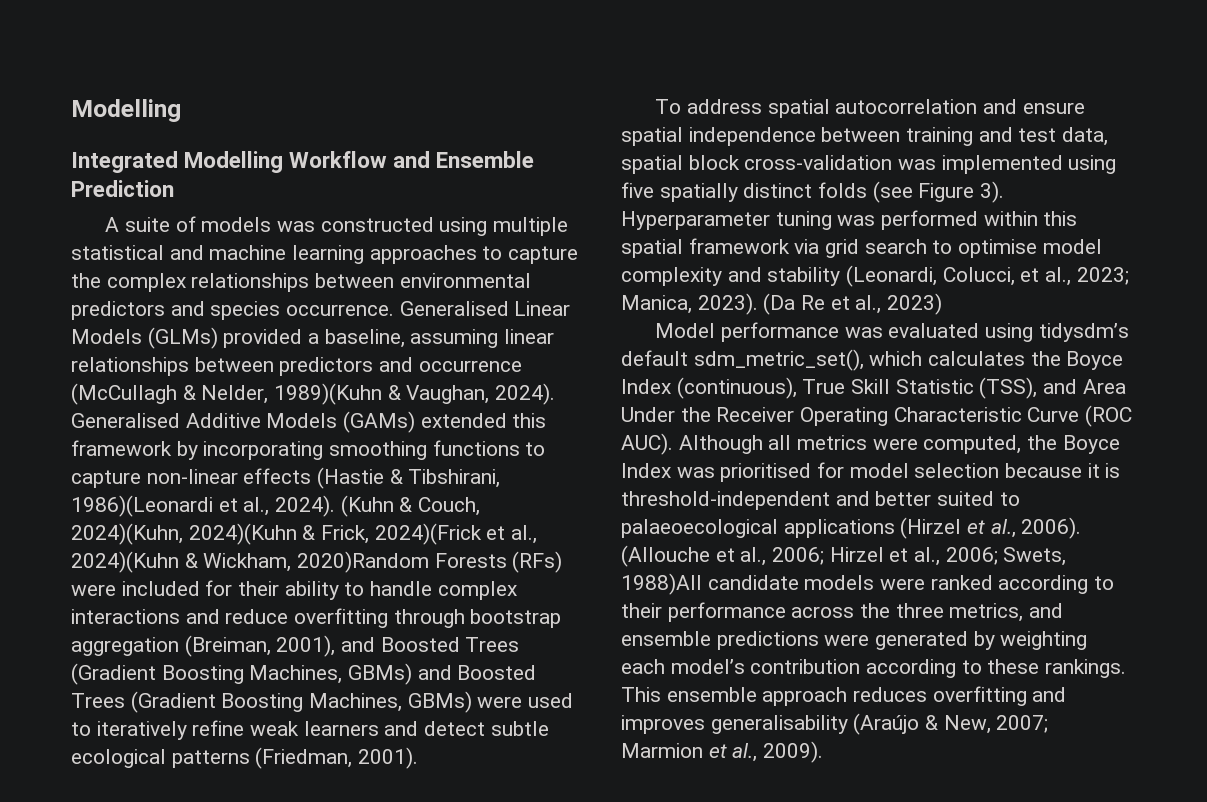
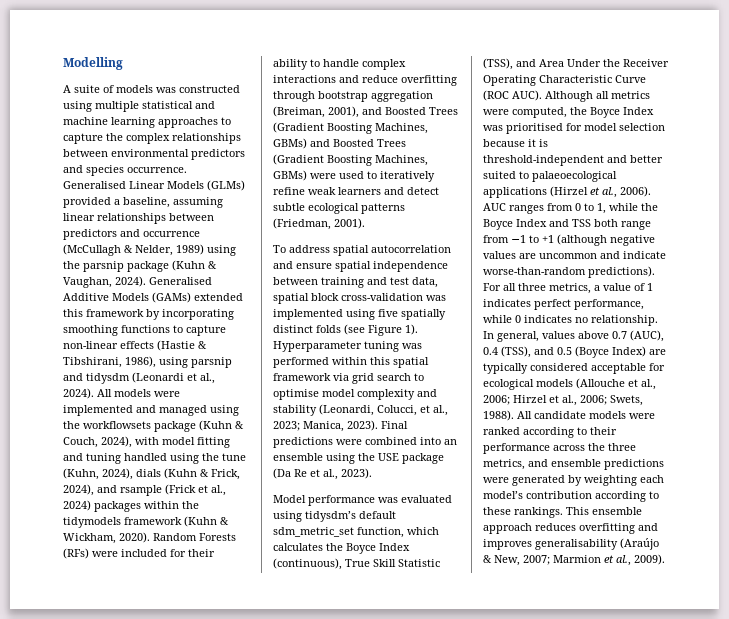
[71,99,181,122] [71,151,535,173] [71,180,174,197] Modelling // Integrated Modelling Workflow and Ensemble Prediction -> [63,57,123,70] Modelling
[274,383,383,405] 1989)(Kuhn -> [176,244,236,256] [63,260,205,272] 1989) using the parsnip package (Kuhn
[71,495,481,517] [71,523,538,545] [71,551,430,573] 1986)(Leonardi et al., 2024). (Kuhn & Couch, 2024)(Kuhn, 2024)(Kuhn & Frick, 2024)(Frick et al., 2024)(Kuhn & Wickham, 2020)Random -> [125,356,232,368] [63,372,215,384] [63,388,180,399] [63,405,239,416] [63,420,244,432] [63,436,230,448] [63,453,246,464] [63,468,240,480] [63,484,226,496] [63,500,199,512] [63,516,229,528] [63,532,197,544] 1986), using parsnip and tidysdm (Leonardi et al., 2024). All models were implemented and managed using the workflowsets package (Kuhn & Couch, 2024), with model fitting and tuning handled using the tune (Kuhn, 2024), dials (Kuhn & Frick, 2024), and rsample (Frick et al., 2024) packages within the tidymodels framework (Kuhn & Wickham, 2020). Random
[980,181,1005,203] 3). -> [405,324,418,335] 1).
(758, 304) none -> [381,421,408,429] [273,437,457,448] [273,453,444,464] Final predictions were combined into an ensemble using the USE package
[887,293,943,315] 2023) -> [341,468,372,479] 2023).
[693,349,864,371] sdm_metric_set(), -> [273,527,404,538] sdm_metric_set function,
(1082, 528) none -> [483,203,658,214] [483,219,651,230] [483,234,655,246] [483,251,666,259] [483,266,655,278] [483,283,653,294] [483,299,644,310] [483,315,658,326] [483,330,664,342] [483,346,666,358] [483,363,665,374] [483,379,573,390] AUC ranges from 0 to 1, while the Boyce Index and TSS both range from −1 to +1 (although negative values are uncommon and indicate worse-than-random predictions). For all three metrics, a value of 1 indicates perfect performance, while 0 indicates no relationship. In general, values above 0.7 (AUC), 0.4 (TSS), and 0.5 (Boyce Index) are typically considered acceptable for ecological models
[621,573,702,595] 1988)All -> [483,410,532,421] 1988). All

